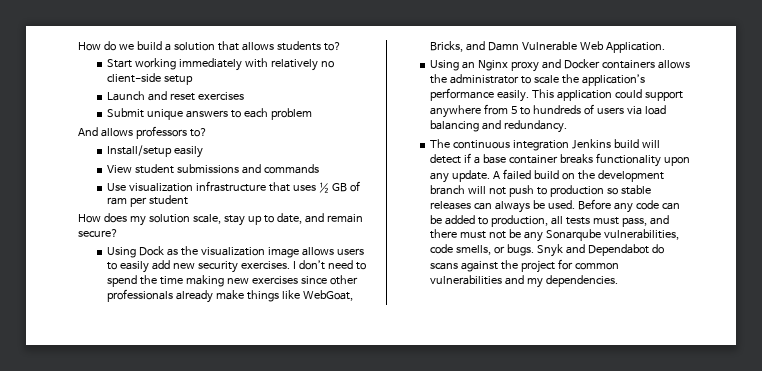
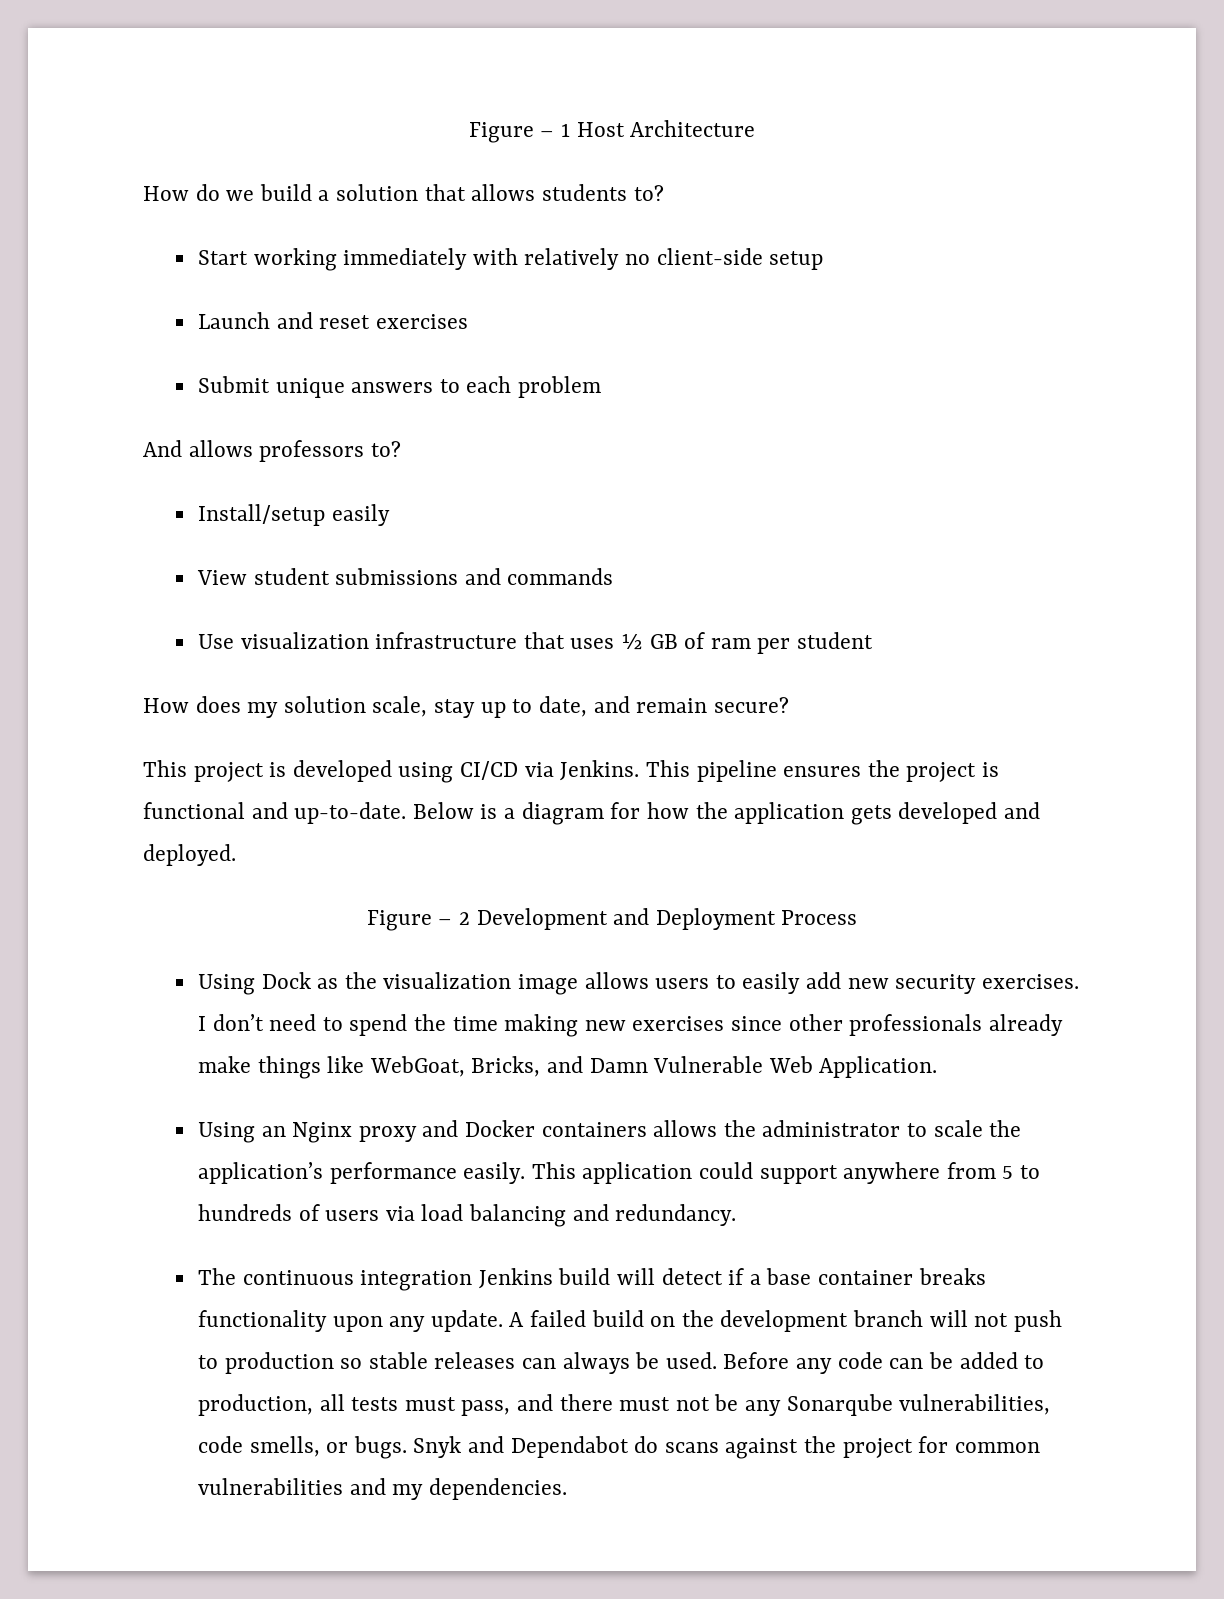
(78, 46) none -> [468,120,756,143] Figure – 1 Host Architecture //
(118, 233) none -> [143,760,999,783] [143,802,1040,825] [143,844,236,866] [366,908,858,931] // This project is developed using CI/CD via Jenkins. This pipeline ensures the project is functional and up-to-date. Below is a diagram for how the application gets developed and deployed. // Figure – 2 Development and Deployment Process

